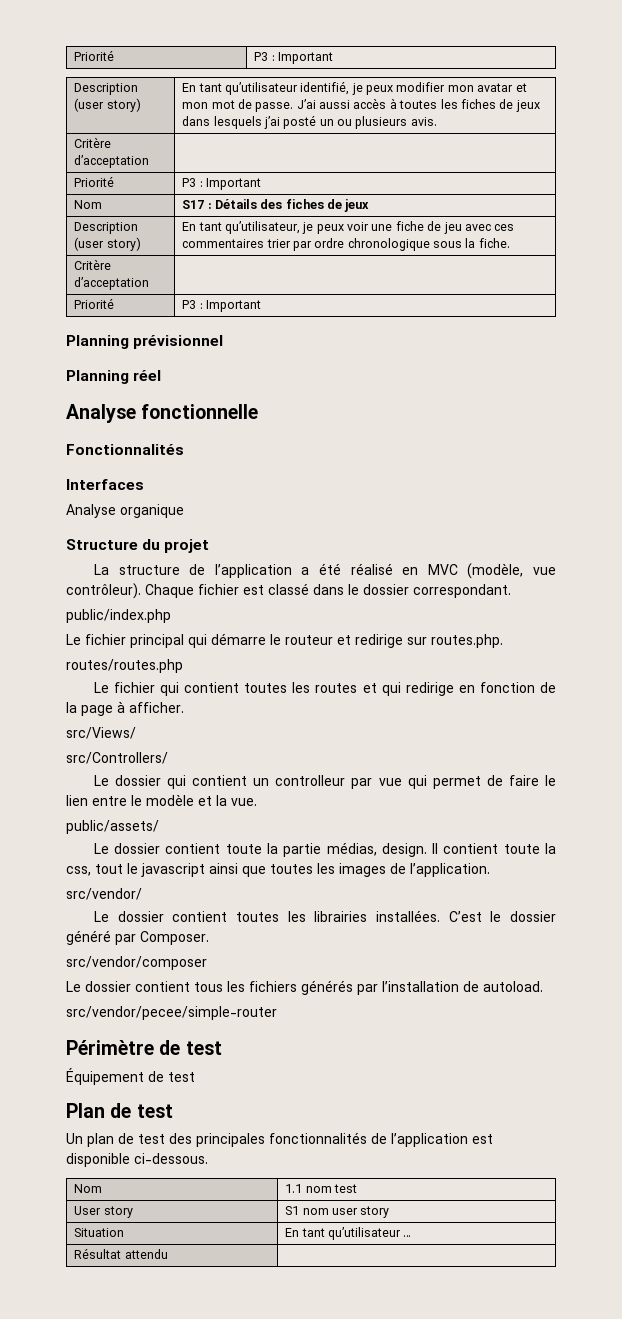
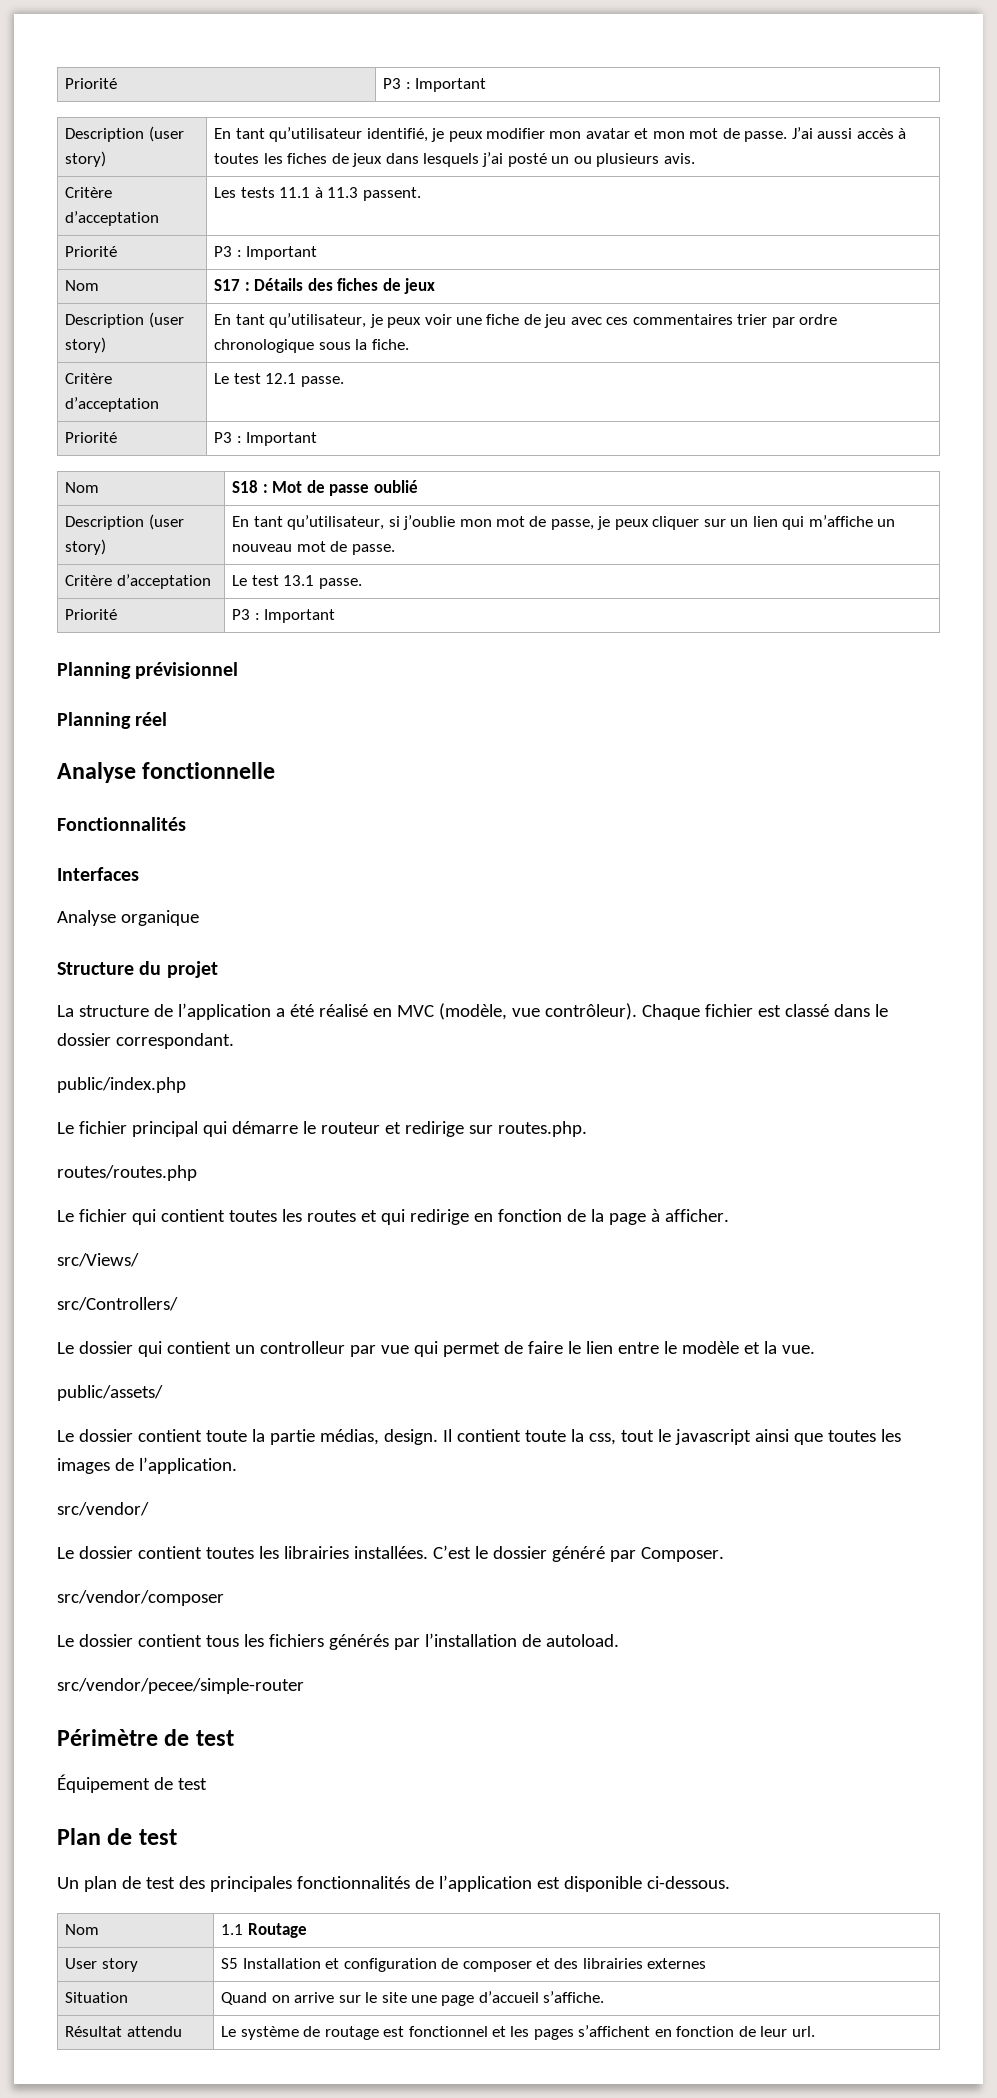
(150, 161) none -> [214,187,421,201] Les tests 11.1 à 11.3 passent.
(150, 283) none -> [214,373,344,387] [65,432,118,443] [214,432,318,446] [65,482,100,493] [232,480,418,496] [65,514,184,530] [65,539,107,555] [232,515,896,530] [232,541,395,555] [65,574,211,589] [232,575,362,589] Le test 12.1 passe. // Priorité | P3 : Important // Nom | S18 : Mot de passe oublié // Description (user story) | En tant qu’utilisateur, si j’oublie mon mot de passe, je peux cliquer sur un lien qui m’affiche un nouveau mot de passe. // Critère d’acceptation | Le test 13.1 passe.
[305,1184,357,1193] nom test -> [247,1923,307,1938] Routage
[285,1206,390,1218] [74,1228,125,1237] [285,1227,412,1240] [74,1248,168,1259] S1 nom user story // Situation | En tant qu’utilisateur … // Résultat attendu | -> [221,1958,707,1972] [65,1992,129,2003] [221,1991,605,2006] [65,2026,182,2037] [221,2025,815,2040] S5 Installation et configuration de composer et des librairies externes // Situation | Quand on arrive sur le site une page d’accueil s’affiche. // Résultat attendu | Le système de routage est fonctionnel et les pages s’affichent en fonction de leur url.

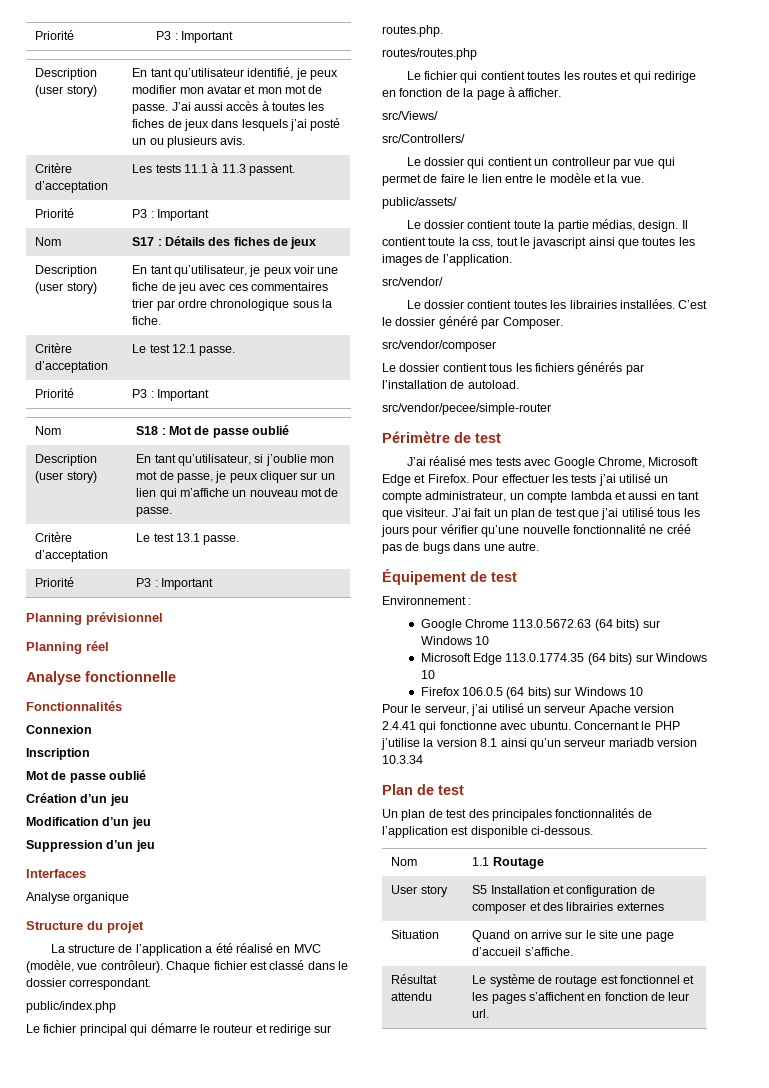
(186, 824) none -> [26,725,92,734] [26,748,90,760] [26,770,147,783] [26,793,129,806] [26,817,151,829] [26,840,155,852] // Connexion // Inscription // Mot de passe oublié // Création d’un jeu // Modification d’un jeu // Suppression d’un jeu
[57,1774,207,1793] Équipement de test -> [406,456,699,469] [382,473,669,486] [382,491,699,503] [382,507,700,520] [381,524,691,537] [382,542,539,554] [382,569,517,585] [382,596,472,605] [420,619,660,631] [420,636,490,645] [420,653,707,665] [420,670,435,679] [420,687,643,699] [382,703,674,716] [382,721,680,733] [381,738,697,750] [382,755,423,764] J’ai réalisé mes tests avec Google Chrome, Microsoft Edge et Firefox. Pour effectuer les tests j’ai utilisé un compte administrateur, un compte lambda et aussi en tant que visiteur. J’ai fait un plan de test que j’ai utilisé tous les jours pour vérifier qu’une nouvelle fonctionnalité ne créé pas de bugs dans une autre. // Équipement de test // Environnement : // Google Chrome 113.0.5672.63 (64 bits) sur Windows 10 // Microsoft Edge 113.0.1774.35 (64 bits) sur Windows 10 // Firefox 106.0.5 (64 bits) sur Windows 10 // Pour le serveur, j’ai utilisé un serveur Apache version 2.4.41 qui fonctionne avec ubuntu. Concernant le PHP j’utilise la version 8.1 ainsi qu’un serveur mariadb version 10.3.34

